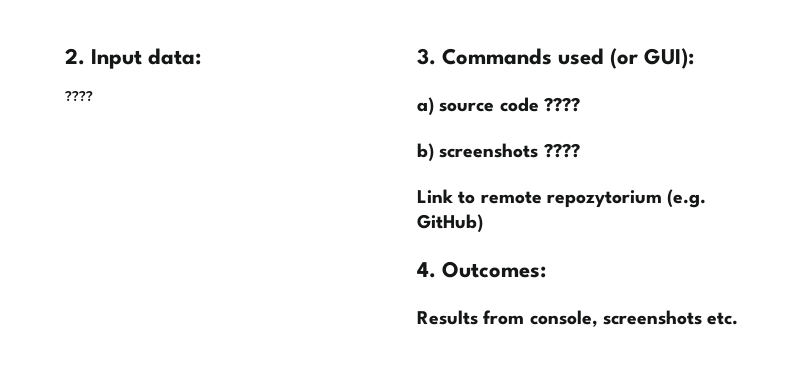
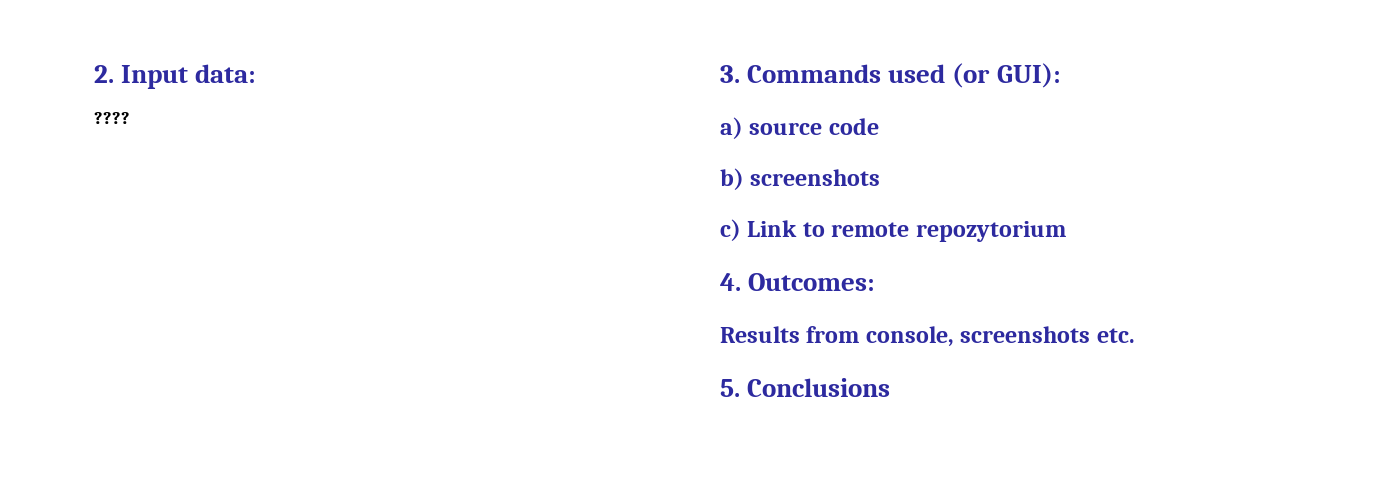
[543,97,580,112] ???? -> (879, 126) none
[543,143,580,158] ???? // -> [720,219,741,241] // c)
[667,189,707,208] [417,214,483,233] (e.g. GitHub) -> (1066, 231) none
(739, 318) none -> [720,378,891,397] // 5. Conclusions

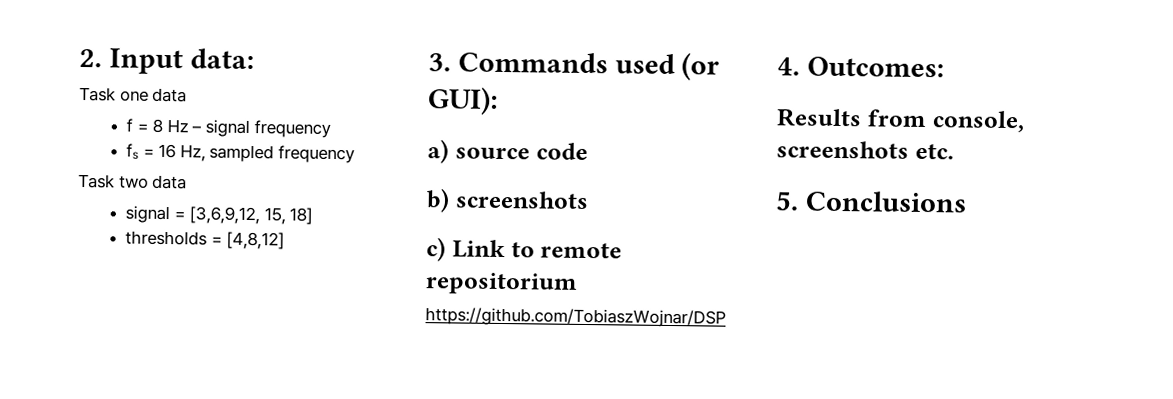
[94,112,130,124] ???? -> [79,86,188,103] [126,118,331,138] [126,143,356,164] [78,173,188,190] [125,205,314,225] [125,230,286,250] Task one data // f = 8 Hz – signal frequency // fs = 16 Hz, sampled frequency // Task two data // signal = [3,6,9,12, 15, 18] // thresholds = [4,8,12]
[915,221,1066,242] repozytorium -> [425,272,578,295] [425,307,726,328] repositorium // https://github.com/TobiaszWojnar/DSP

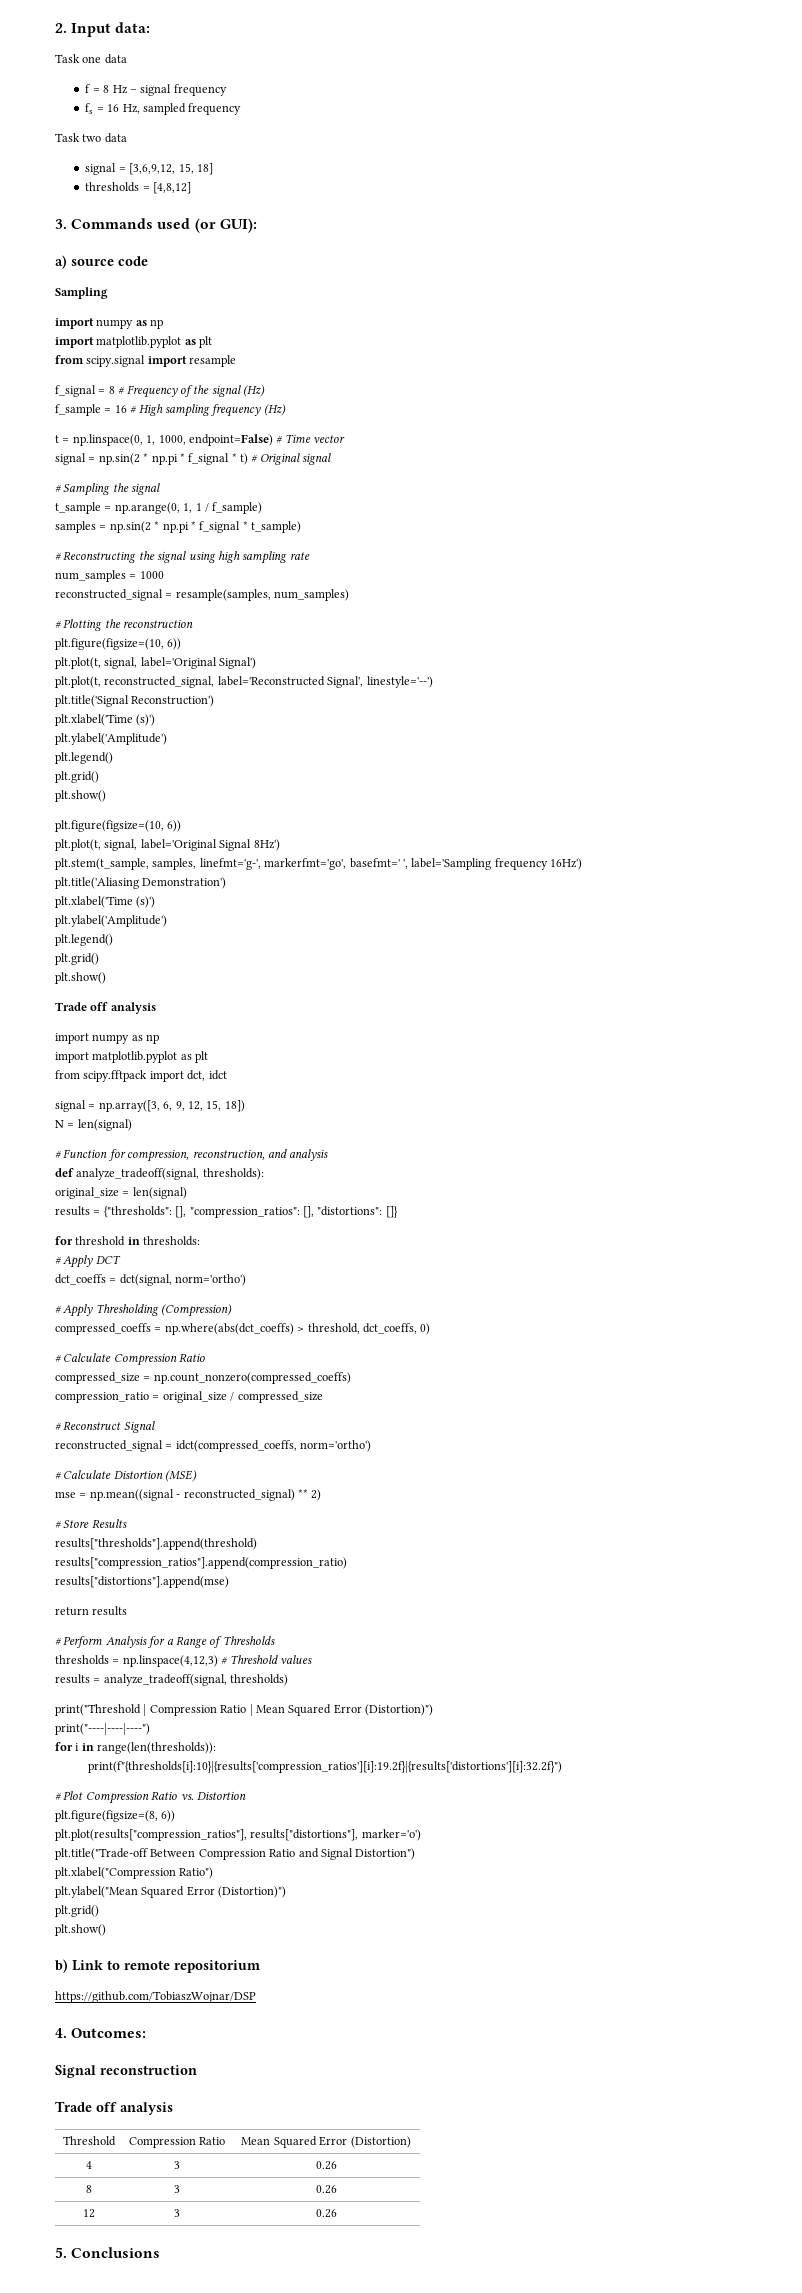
(588, 151) none -> [55,287,108,299] [55,318,164,329] [55,336,213,348] [55,355,237,367] [55,385,265,398] [55,404,286,417] [55,434,345,446] [55,453,332,465] [55,483,161,496] [55,502,263,514] [55,521,301,533] [55,551,310,564] [55,570,164,582] [55,589,350,601] [55,619,194,631] [55,638,182,650] [55,657,257,669] [55,676,433,688] [55,695,215,707] [55,714,156,726] [55,733,167,745] [55,752,113,764] [55,771,99,783] [55,790,106,802] [55,820,182,832] [55,839,280,851] [55,858,582,870] [55,877,227,889] [55,896,156,908] [55,915,167,927] [55,934,113,946] [55,953,99,965] [55,972,106,984] [55,1002,156,1014] [55,1033,160,1044] [55,1051,209,1063] [55,1070,227,1082] [55,1100,245,1112] [55,1119,132,1131] [55,1149,329,1162] [55,1168,264,1180] [55,1187,187,1199] [55,1206,398,1218] [55,1236,201,1246] [55,1255,121,1268] [55,1274,247,1286] [55,1304,233,1317] [55,1323,431,1335] [55,1353,206,1366] [55,1372,351,1384] [55,1391,323,1403] [55,1421,155,1433] [55,1440,372,1452] [55,1470,198,1482] [55,1489,322,1501] [55,1519,127,1528] [55,1538,257,1550] [55,1557,347,1569] [55,1576,229,1588] [55,1606,128,1616] [55,1636,275,1648] [55,1655,312,1667] [55,1674,289,1686] [55,1704,433,1716] [55,1723,150,1735] [55,1742,217,1754] [88,1761,563,1773] [55,1791,246,1804] [55,1810,176,1822] [55,1829,421,1841] [55,1848,416,1860] [55,1867,214,1879] [55,1886,287,1898] [55,1905,99,1917] [55,1924,106,1936] // Sampling // import numpy as np // import matplotlib.pyplot as plt // from scipy.signal import resample // f_signal = 8 # Frequency of the signal (Hz) // f_sample = 16 # High sampling frequency (Hz) // t = np.linspace(0, 1, 1000, endpoint=False) # Time vector // signal = np.sin(2 * np.pi * f_signal * t) # Original signal // # Sampling the signal // t_sample = np.arange(0, 1, 1 / f_sample) // samples = np.sin(2 * np.pi * f_signal * t_sample) // # Reconstructing the signal using high sampling rate // num_samples = 1000 // reconstructed_signal = resample(samples, num_samples) // # Plotting the reconstruction // plt.figure(figsize=(10, 6)) // plt.plot(t, signal, label='Original Signal') // plt.plot(t, reconstructed_signal, label='Reconstructed Signal', linestyle='--') // plt.title('Signal Reconstruction') // plt.xlabel('Time (s)') // plt.ylabel('Amplitude') // plt.legend() // plt.grid() // plt.show() // plt.figure(figsize=(10, 6)) // plt.plot(t, signal, label='Original Signal 8Hz') // plt.stem(t_sample, samples, linefmt='g-', markerfmt='go', basefmt=' ', label='Sampling frequency 16Hz') // plt.title('Aliasing Demonstration') // plt.xlabel('Time (s)') // plt.ylabel('Amplitude') // plt.legend() // plt.grid() // plt.show() // Trade off analysis // import numpy as np // import matplotlib.pyplot as plt // from scipy.fftpack import dct, idct // signal = np.array([3, 6, 9, 12, 15, 18]) // N = len(signal) // # Function for compression, reconstruction, and analysis // def analyze_tradeoff(signal, thresholds): // original_size = len(signal) // results = {"thresholds": [], "compression_ratios": [], "distortions": []} // for threshold in thresholds: // # Apply DCT // dct_coeffs = dct(signal, norm='ortho') // # Apply Thresholding (Compression) // compressed_coeffs = np.where(abs(dct_coeffs) > threshold, dct_coeffs, 0) // # Calculate Compression Ratio // compressed_size = np.count_nonzero(compressed_coeffs) // compression_ratio = original_size / compressed_size // # Reconstruct Signal // reconstructed_signal = idct(compressed_coeffs, norm='ortho') // # Calculate Distortion (MSE) // mse = np.mean((signal - reconstructed_signal) ** 2) // # Store Results // results["thresholds"].append(threshold) // results["compression_ratios"].append(compression_ratio) // results["distortions"].append(mse) // return results // # Perform Analysis for a Range of Thresholds // thresholds = np.linspace(4,12,3) # Threshold values // results = analyze_tradeoff(signal, thresholds) // print("Threshold | Compression Ratio | Mean Squared Error (Distortion)") // print("----|----|----") // for i in range(len(thresholds)): // print(f"{thresholds[i]:10}|{results['compression_ratios'][i]:19.2f}|{results['distortions'][i]:32.2f}") // # Plot Compression Ratio vs. Distortion // plt.figure(figsize=(8, 6)) // plt.plot(results["compression_ratios"], results["distortions"], marker='o') // plt.title("Trade-off Between Compression Ratio and Signal Distortion") // plt.xlabel("Compression Ratio") // plt.ylabel("Mean Squared Error (Distortion)") // plt.grid() // plt.show()
[454,190,589,210] [426,237,446,262] screenshots // c) -> (68, 1966) none
[776,108,1025,133] [776,140,954,160] Results from console, screenshots etc. -> [55,2065,197,2078] [55,2101,173,2115] [62,2136,116,2146] [128,2137,226,2148] [241,2136,411,2148] [85,2161,92,2169] [174,2161,180,2169] [315,2161,337,2170] [85,2185,92,2193] [174,2185,180,2193] [315,2185,337,2194] [82,2209,95,2218] [174,2209,180,2217] [315,2209,337,2218] Signal reconstruction // Trade off analysis // Threshold | Compression Ratio | Mean Squared Error (Distortion) // 4 | 3 | 0.26 // 8 | 3 | 0.26 // 12 | 3 | 0.26

